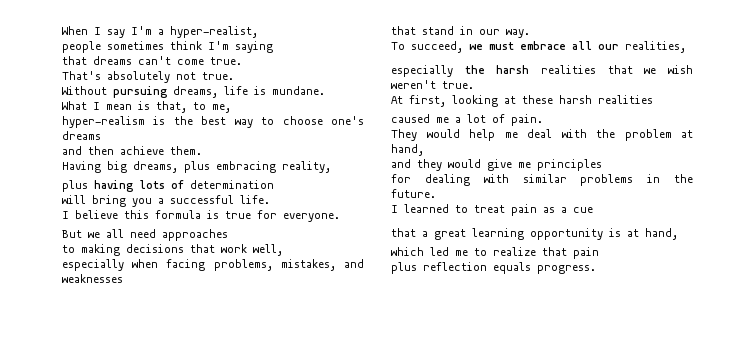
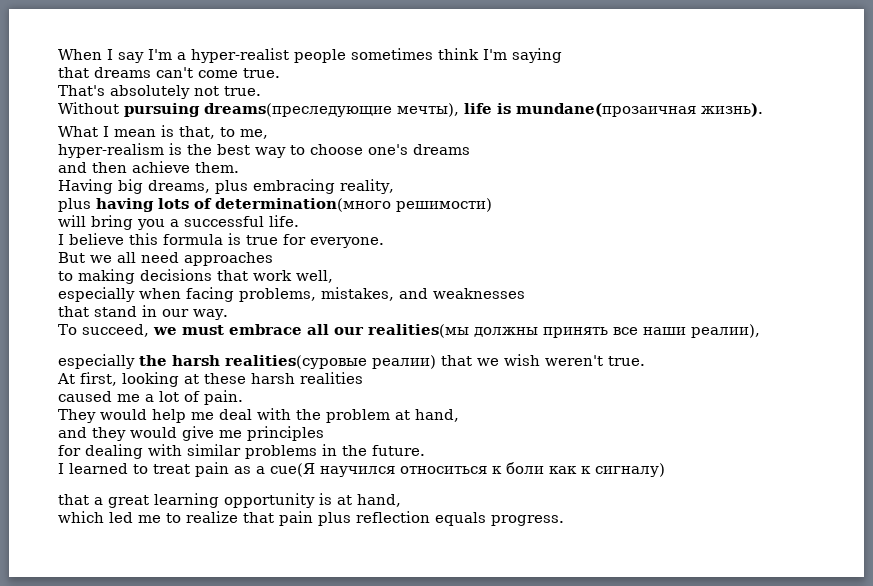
[170,26,258,38] hyper-realist, // -> [191,48,289,63] hyper-realist
[173,86,325,98] dreams, life is mundane. -> [204,103,763,117] dreams(преследующие мечты), life is mundane(прозаичная жизнь).
[190,180,274,189] determination -> [215,198,492,212] determination(много решимости)
[625,41,686,53] realities, -> [367,324,760,338] realities(мы должны принять все наши реалии),
[541,65,596,74] realities -> [225,355,436,369] realities(суровые реалии)
[573,207,593,213] cue -> [270,462,665,477] cue(Я научился относиться к боли как к сигналу)
(599, 253) // -> (313, 518) none

